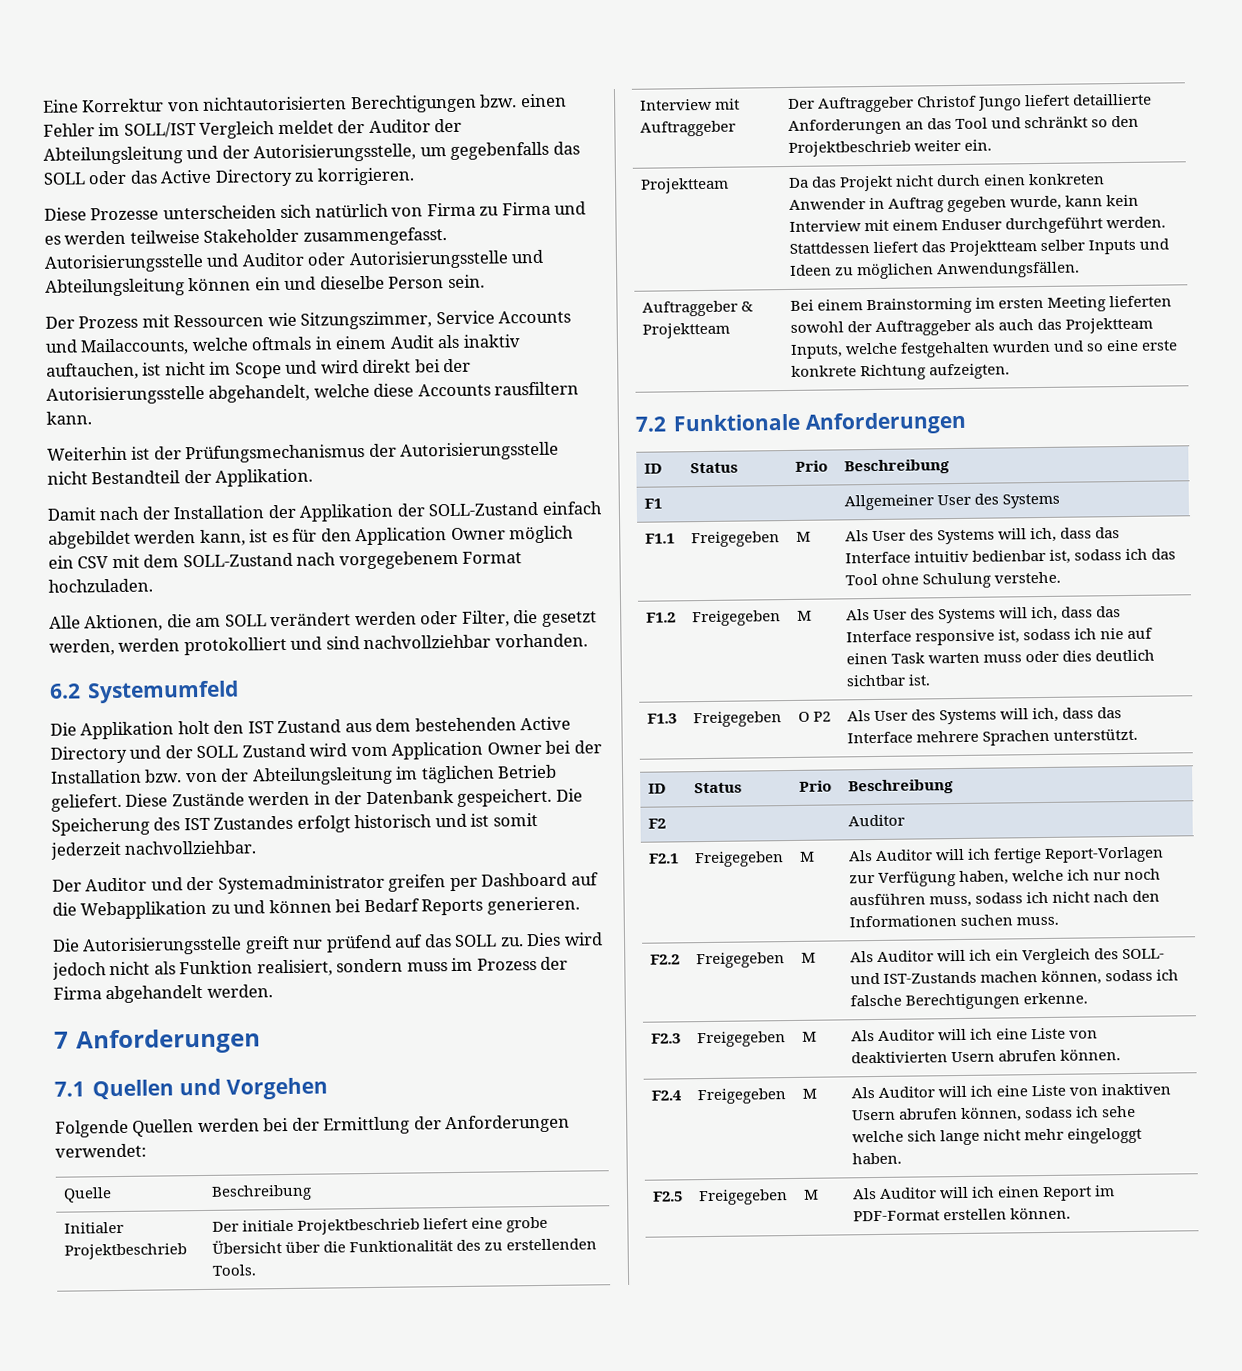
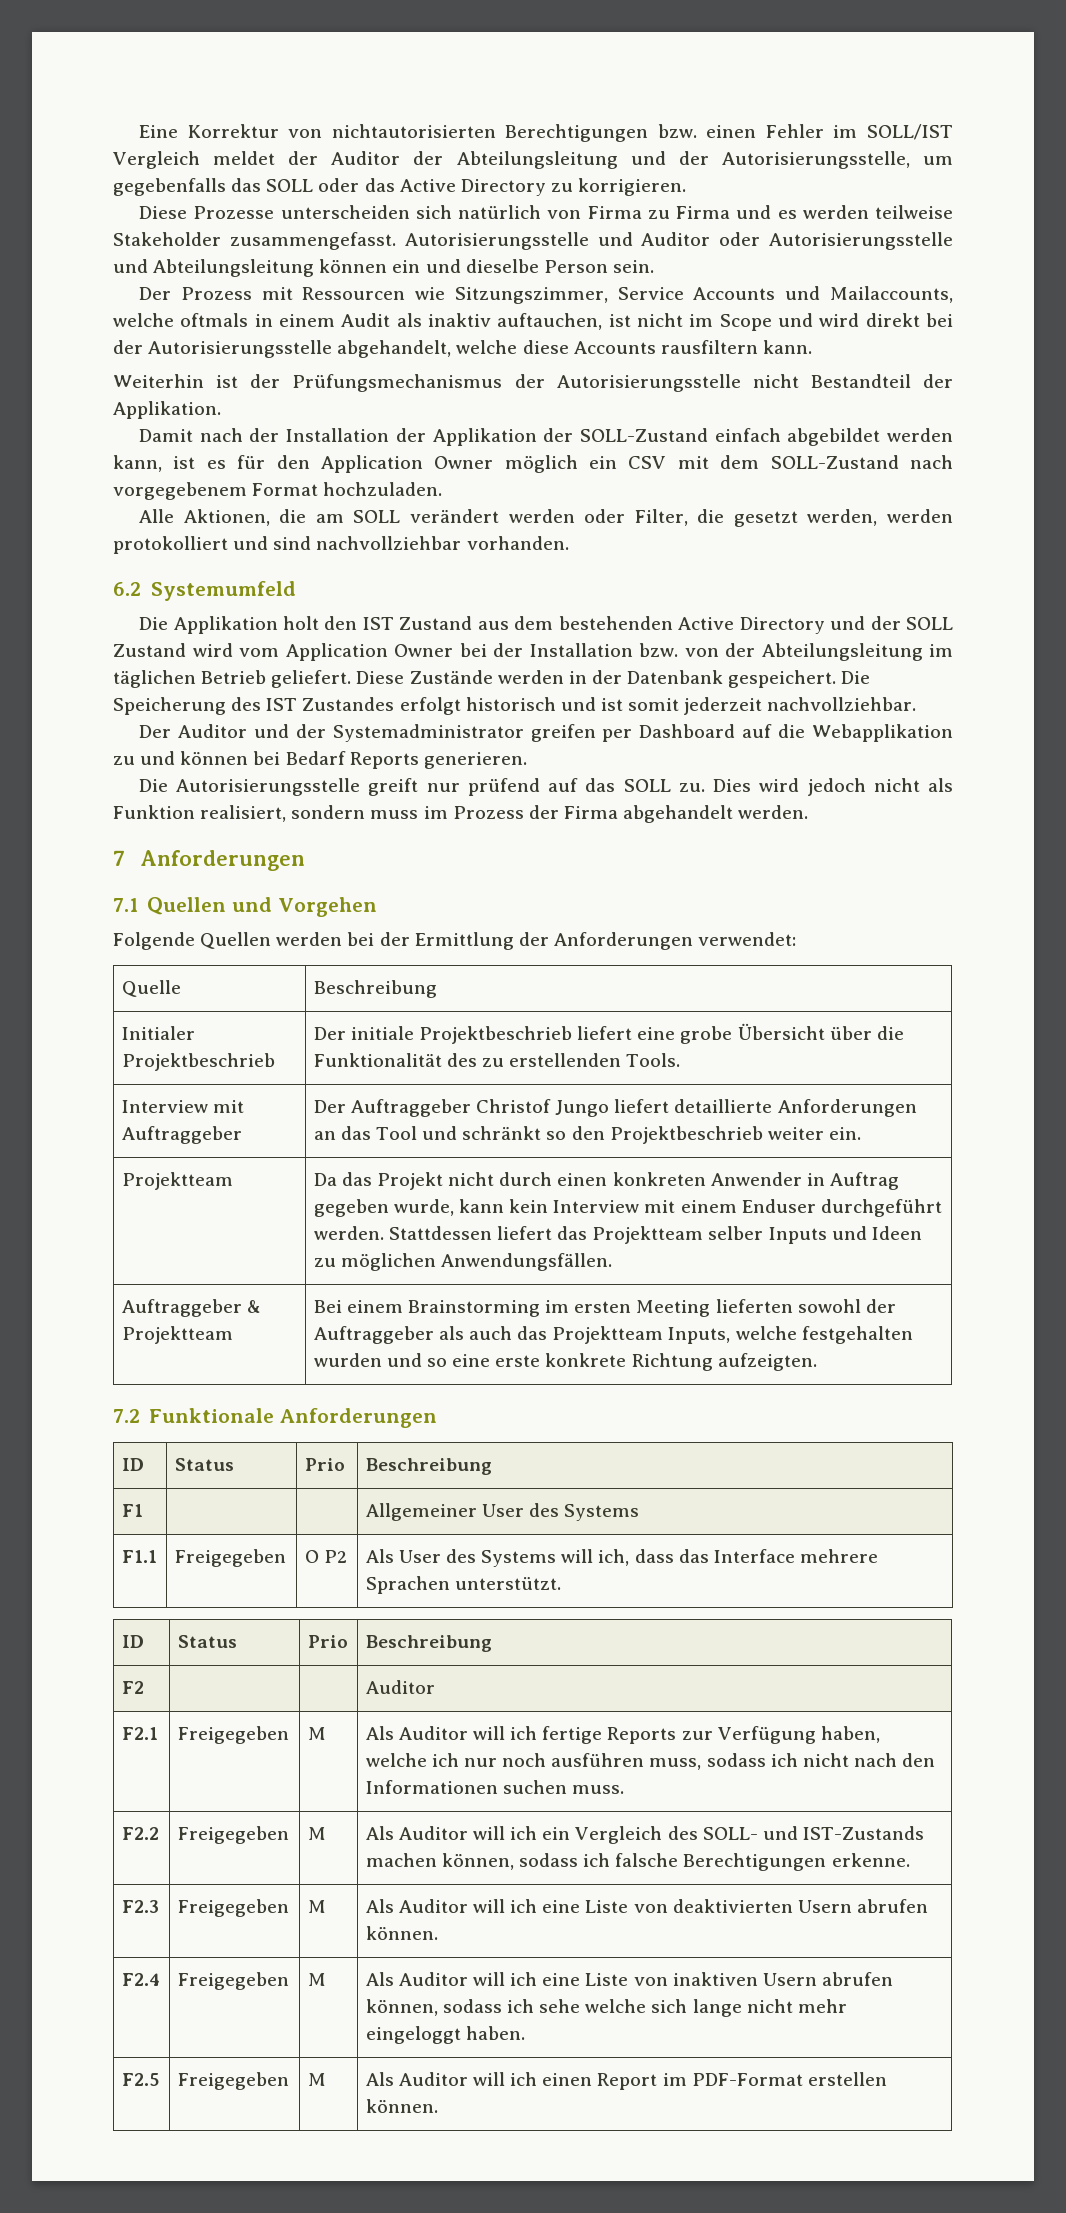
[796,531,812,542] [845,527,1121,545] [845,548,1177,564] [845,571,1062,589] [646,612,677,623] [692,610,782,627] [797,610,813,621] [846,606,1122,624] [846,627,1154,646] [846,649,1156,665] [846,674,932,687] [647,713,678,724] [693,711,783,728] | M | Als User des Systems will ich, dass das Interface intuitiv bedienbar ist, sodass ich das Tool ohne Schulung verstehe. // F1.2 | Freigegeben | M | Als User des Systems will ich, dass das Interface responsive ist, sodass ich nie auf einen Task warten muss oder dies deutlich sichtbar ist. // F1.3 | Freigegeben -> (286, 1558) none
[1044,846,1165,863] Report-Vorlagen -> [607,1727,677,1744] Reports

